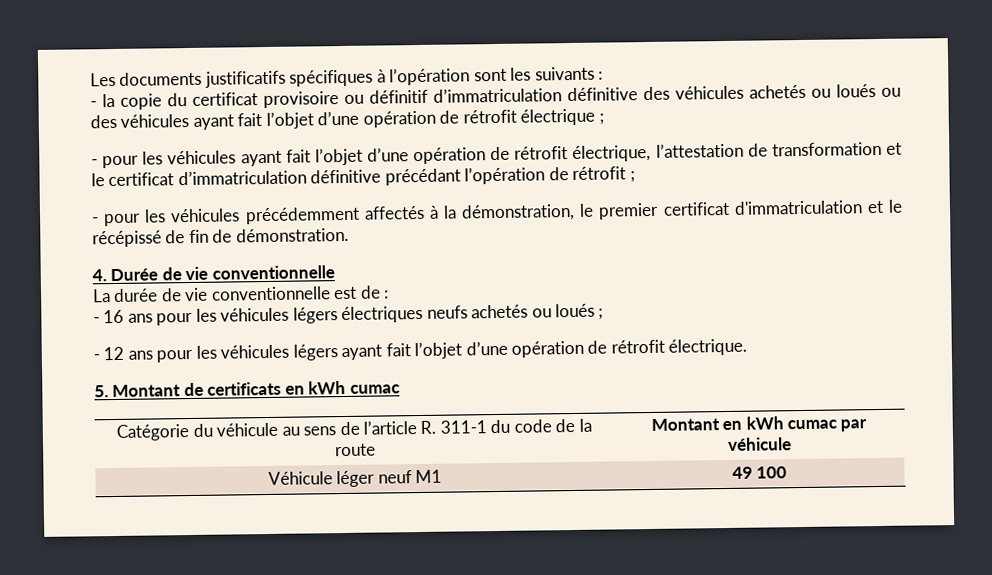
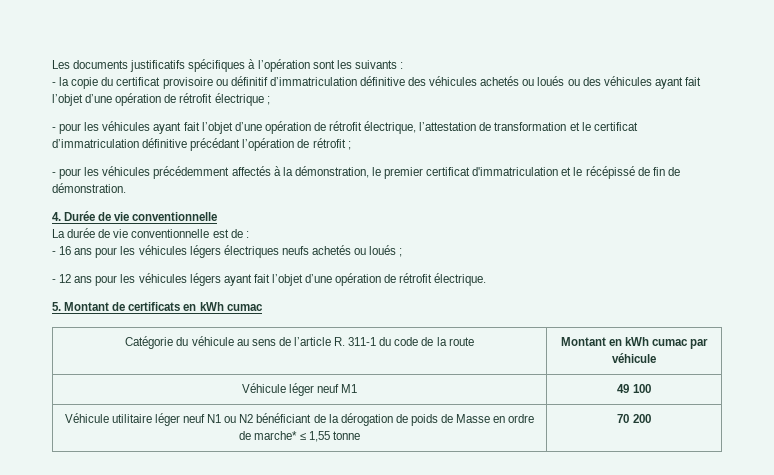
(788, 472) none -> [64,413,535,426] [239,431,360,442] [617,414,651,423] // Véhicule utilitaire léger neuf N1 ou N2 bénéficiant de la dérogation de poids de Masse en ordre de marche* ≤ 1,55 tonne | 70 200

